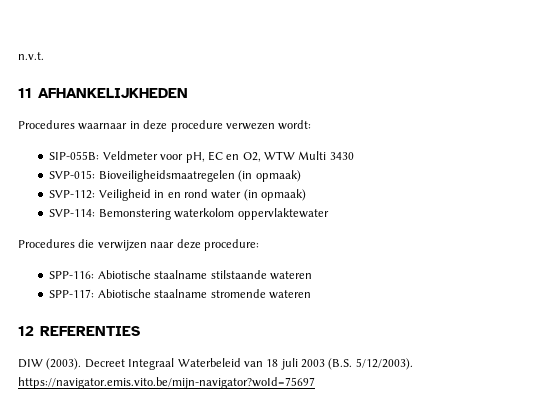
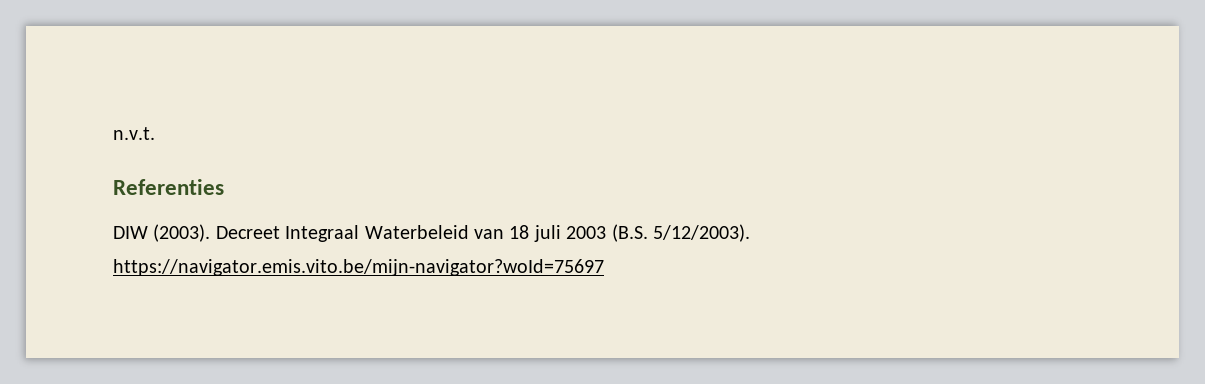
[18,88,189,98] [18,120,312,132] [49,151,354,163] [49,170,301,182] [49,189,307,201] [49,208,329,220] [18,239,259,251] [49,270,312,280] [49,289,311,299] [18,326,141,336] 11 AFHANKELIJKHEDEN // Procedures waarnaar in deze procedure verwezen wordt: // SIP-055B: Veldmeter voor pH, EC en O2, WTW Multi 3430 // SVP-015: Bioveiligheidsmaatregelen (in opmaak) // SVP-112: Veiligheid in en rond water (in opmaak) // SVP-114: Bemonstering waterkolom oppervlaktewater // Procedures die verwijzen naar deze procedure: // SPP-116: Abiotische staalname stilstaande wateren // SPP-117: Abiotische staalname stromende wateren // 12 REFERENTIES -> [113,179,224,195] Referenties

